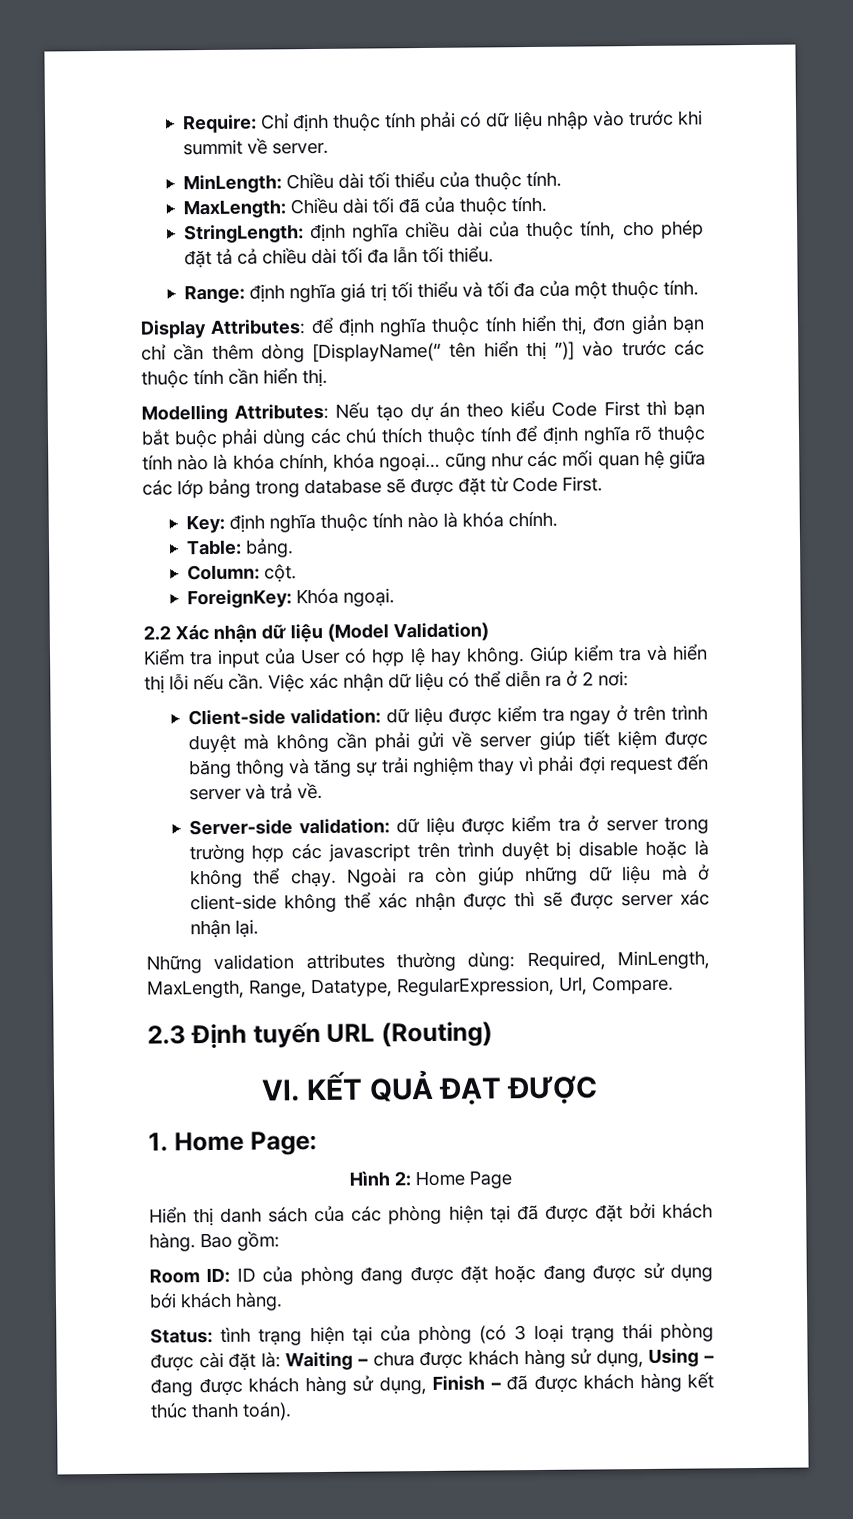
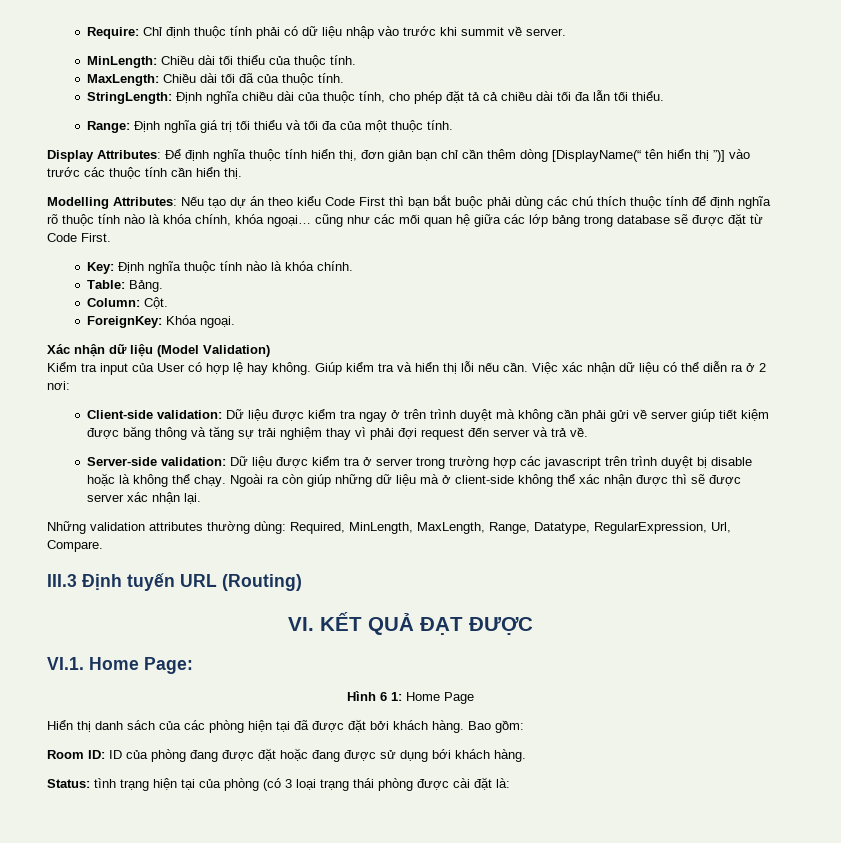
[309,223,346,243] định -> [176,92,203,103] Định
[248,284,285,303] định -> [134,121,161,132] Định
[310,316,334,335] để -> [165,149,181,159] Để
[228,514,265,533] định -> [118,262,145,273] Định
[244,538,294,558] bảng. -> [129,280,164,292] Bảng.
[263,564,297,583] cột. -> [144,297,169,309] Cột.
[143,625,171,641] 2.2 -> (236, 322) none
[386,708,411,724] dữ -> [226,409,245,419] Dữ
[396,818,421,834] dữ -> [230,456,249,466] Dữ
[147,1025,186,1045] 2.3 -> [47,574,77,587] III.3
[148,1132,168,1152] 1. -> [47,657,84,670] VI.1.
[393,1171,411,1187] 2: -> [379,692,402,701] 6 1:
[285,1348,715,1371] [150,1372,714,1397] [150,1401,292,1421] Waiting – chưa được khách hàng sử dụng, Using – đang được khách hàng sử dụng, Finish – đã được khách hàng kết thúc thanh toán). -> (510, 783) none

